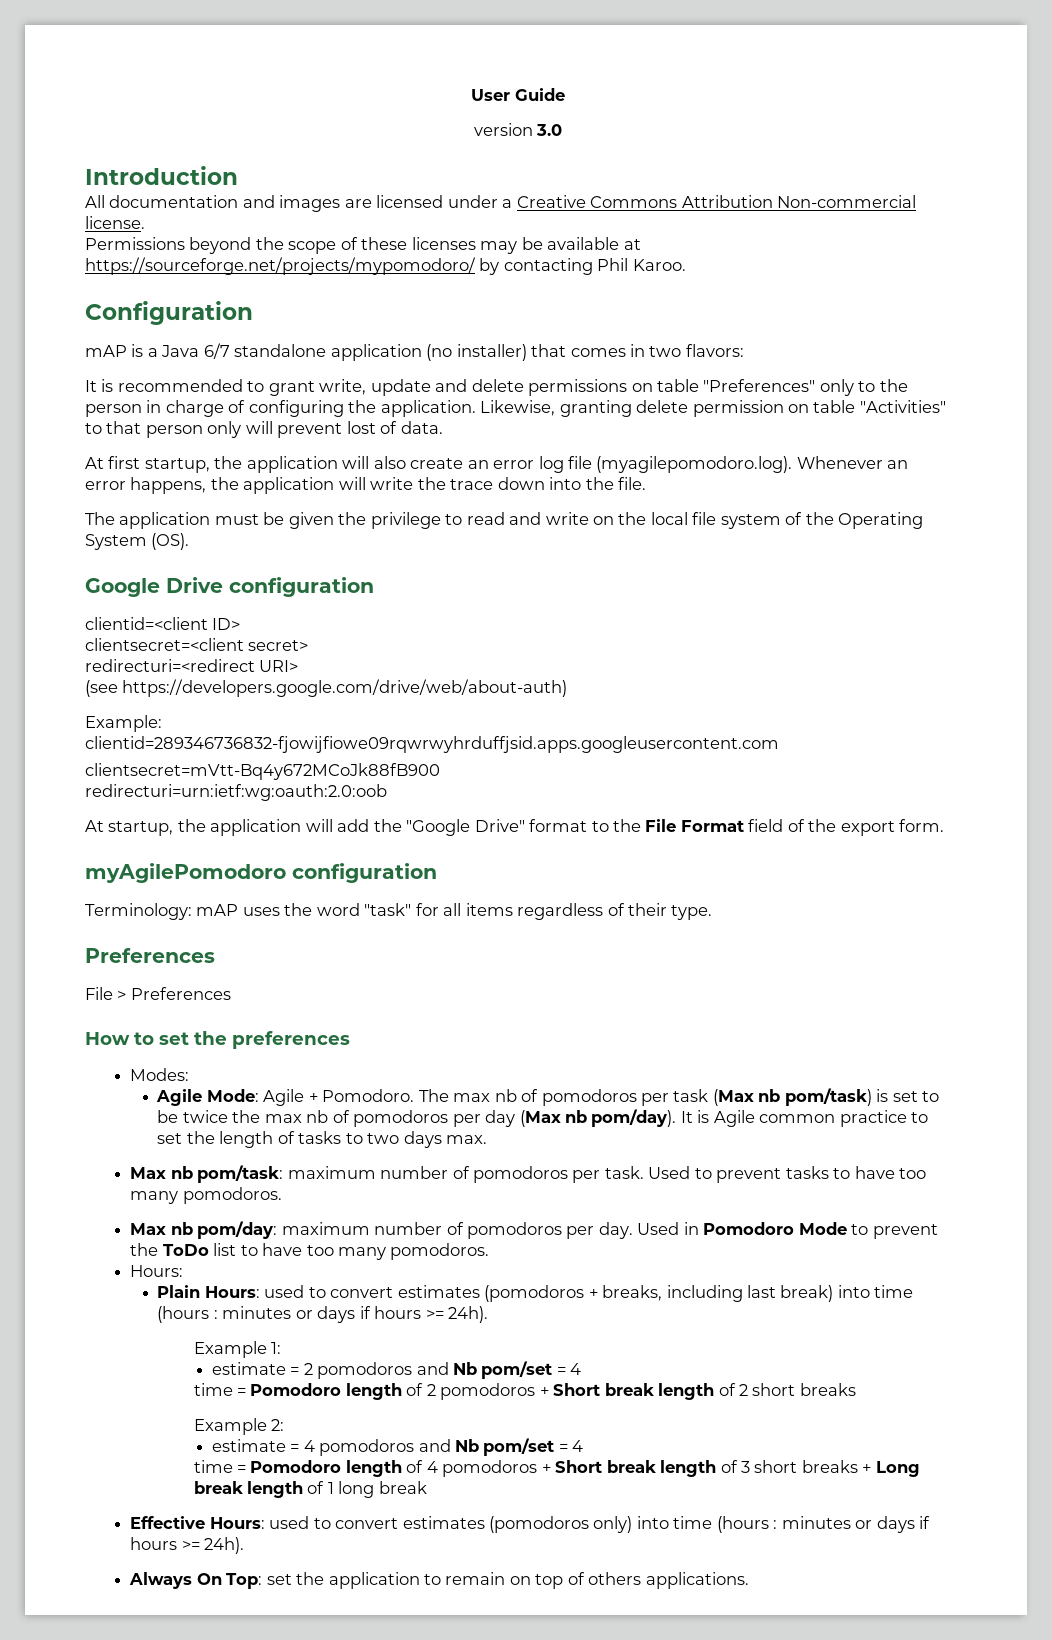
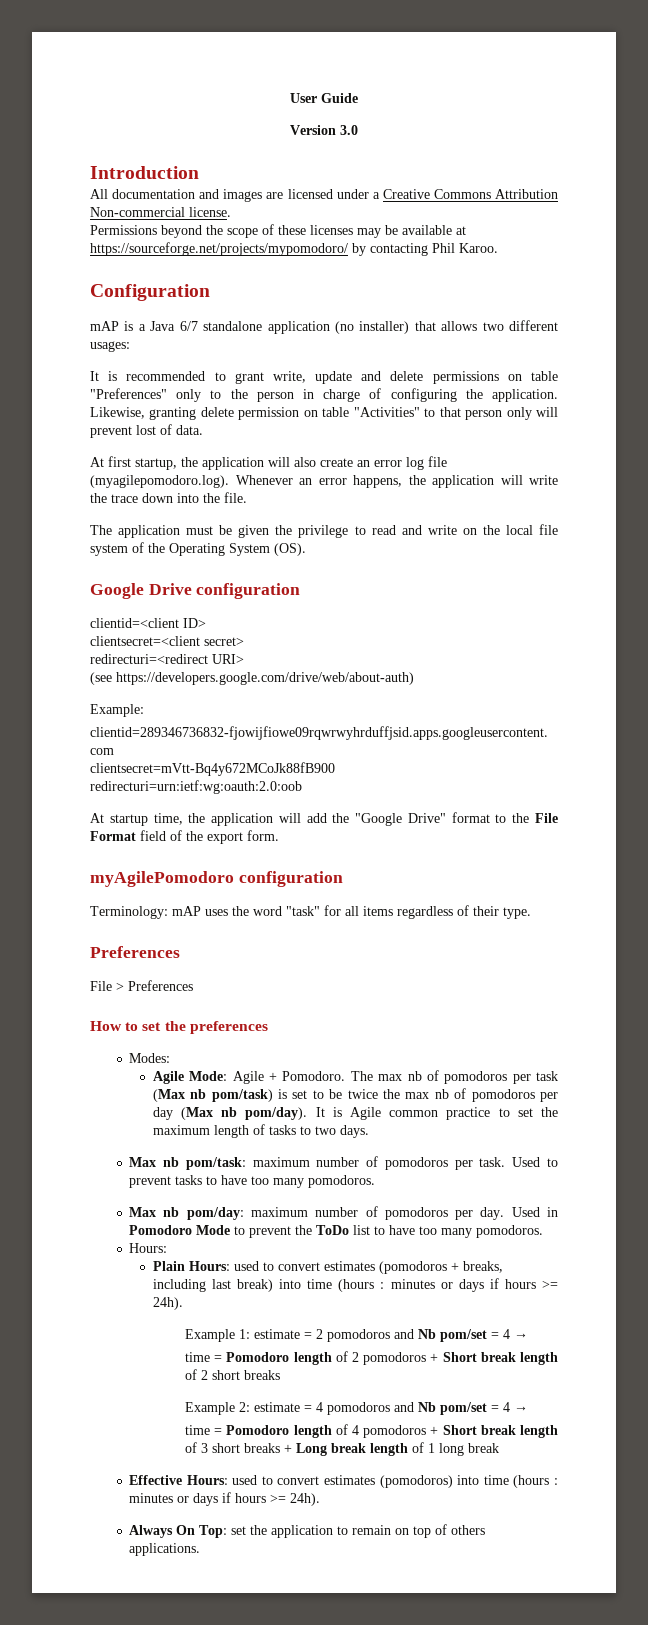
[473,123,533,136] version -> [290,125,336,135] Version
[570,344,744,357] comes in two flavors: -> [441,320,558,331] [90,341,130,352] allows two different usages:
[108,821,174,836] startup, -> [109,813,183,826] startup time,
(215, 1137) none -> [152,1125,210,1135] maximum
[403,1131,488,1148] days max. -> [339,1125,369,1138] days.
(282, 1348) // -> (250, 1334) none
(582, 1369) none -> [513,1333,528,1339] →
(285, 1425) // -> (250, 1407) none
(584, 1446) none -> [513,1406,528,1412] →
[489,1516,633,1533] (pomodoros only) -> [379,1475,453,1488] (pomodoros)

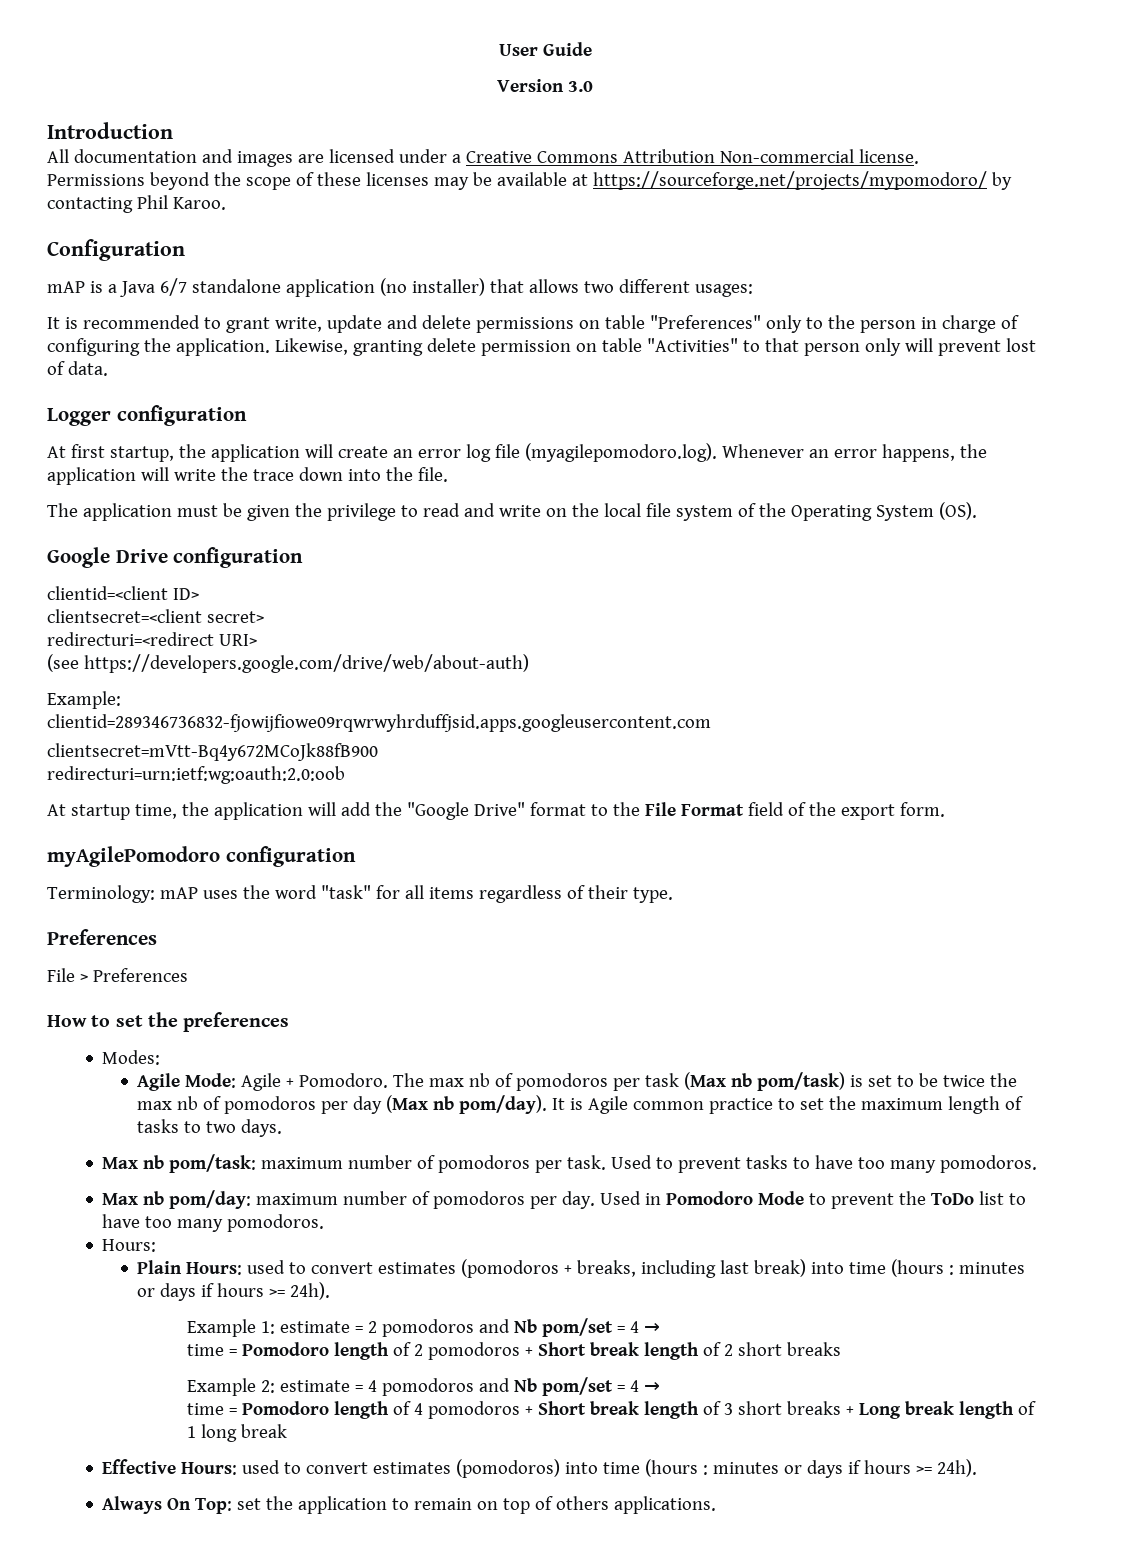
(203, 430) none -> [47,405,247,426] // Logger configuration
[294,457,316,467] also -> (333, 451) none

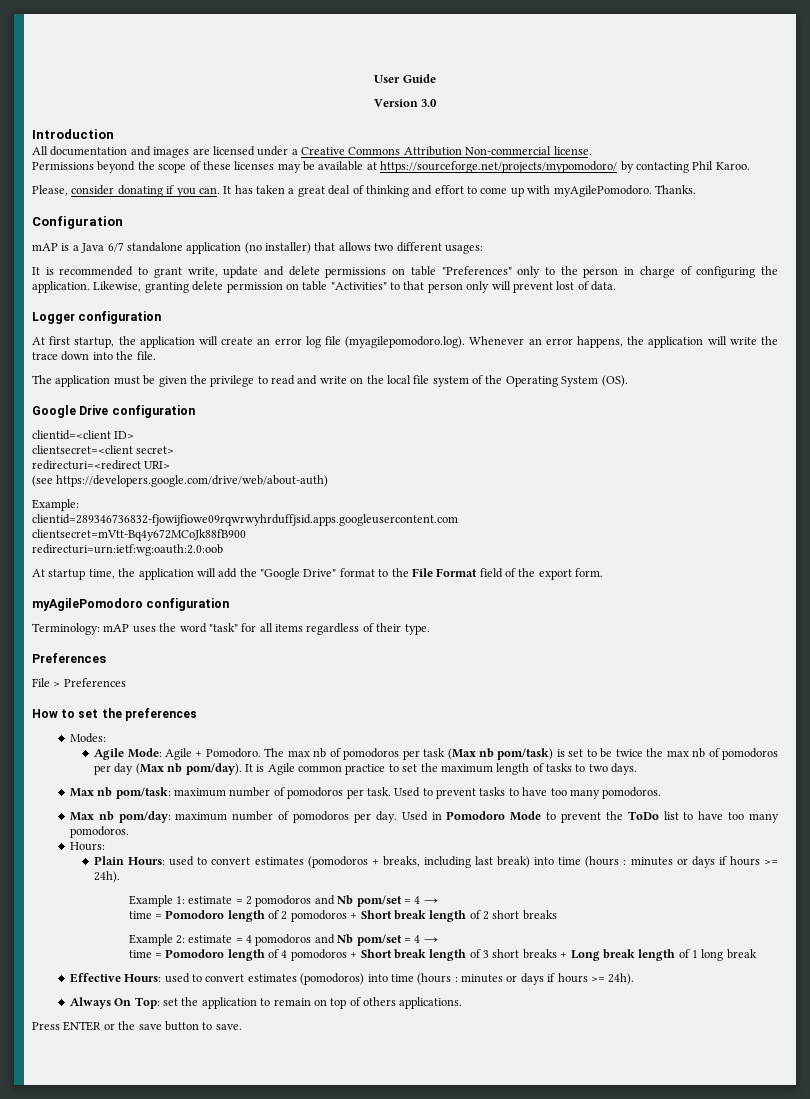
(226, 203) none -> [32,185,696,197] // Please, consider donating if you can. It has taken a great deal of thinking and effort to come up with myAgilePomodoro. Thanks.
(717, 1505) none -> [32,1021,242,1031] // Press ENTER or the save button to save.

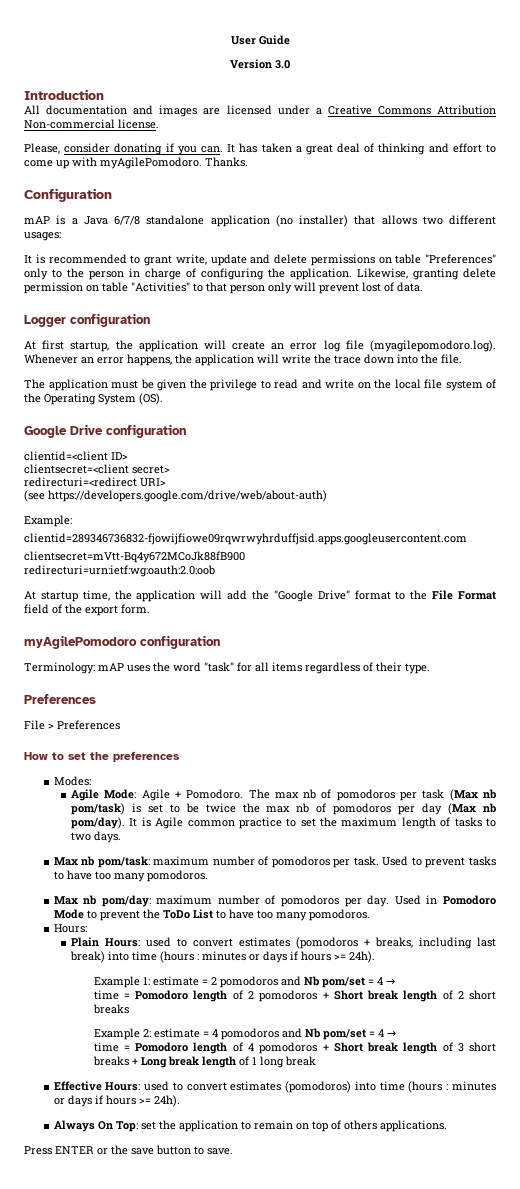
[32,161,750,173] // Permissions beyond the scope of these licenses may be available at https://sourceforge.net/projects/mypomodoro/ by contacting Phil Karoo. -> (159, 124) none
[107,242,124,252] 6/7 -> [114,216,140,225] 6/7/8
[663,811,679,820] list -> [192,909,213,919] List

